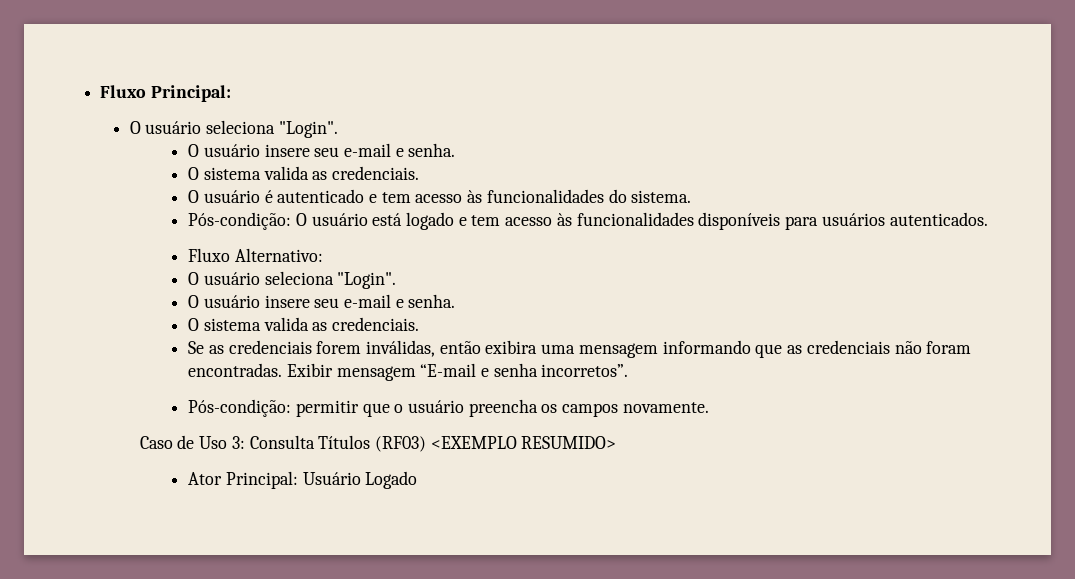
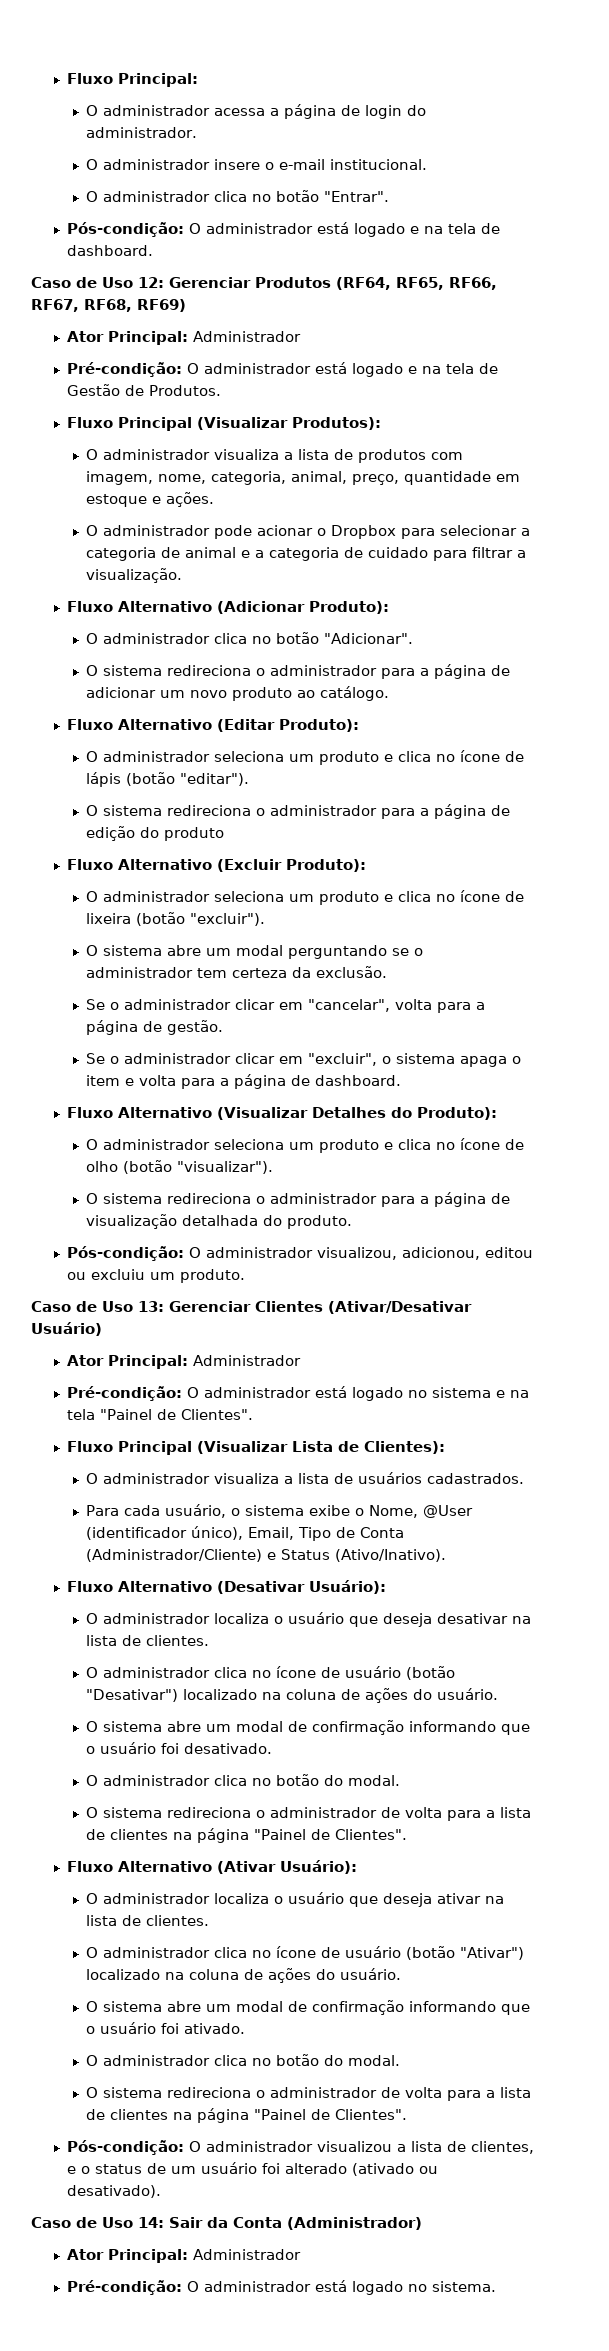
[145,120,338,138] [188,143,456,157] [188,166,420,180] [188,189,692,203] [188,212,988,230] [188,248,323,262] [188,271,397,289] [188,294,456,308] [188,317,420,331] [188,340,972,358] [188,363,629,381] [188,399,709,417] [139,435,617,452] [188,471,418,489] usuário seleciona "Login". // O usuário insere seu e-mail e senha. // O sistema valida as credenciais. // O usuário é autenticado e tem acesso às funcionalidades do sistema. // Pós-condição: O usuário está logado e tem acesso às funcionalidades disponíveis para usuários autenticados. // Fluxo Alternativo: // O usuário seleciona "Login". // O usuário insere seu e-mail e senha. // O sistema valida as credenciais. // Se as credenciais forem inválidas, então exibira uma mensagem informando que as credenciais não foram encontradas. Exibir mensagem “E-mail e senha incorretos”. // Pós-condição: permitir que o usuário preencha os campos novamente. // Caso de Uso 3: Consulta Títulos (RF03) <EXEMPLO RESUMIDO> // Ator Principal: Usuário Logado -> [103,104,427,119] [86,127,198,138] [86,159,428,170] [86,190,390,202] [66,222,500,237] [66,245,153,256] [31,277,497,290] [31,299,186,312] [66,331,301,345] [66,362,498,377] [66,384,221,396] [66,417,381,431] [86,449,464,463] [86,471,521,485] [86,492,215,507] [86,525,531,539] [86,547,527,561] [86,568,183,583] [66,601,389,614] [86,632,414,644] [86,664,511,679] [86,686,390,701] [66,719,359,732] [86,750,525,765] [86,772,250,787] [86,804,511,819] [86,826,225,841] [66,859,366,872] [86,890,525,905] [86,912,266,926] [86,945,424,959] [86,966,388,978] [86,999,486,1013] [86,1020,224,1035] [86,1053,522,1067] [86,1074,402,1089] [66,1107,497,1120] [86,1138,525,1153] [86,1160,274,1174] [86,1192,511,1207] [86,1214,353,1229] [66,1246,533,1261] [66,1269,245,1283] [31,1301,472,1314] [31,1322,102,1336] [66,1355,301,1369] [66,1386,529,1401] [66,1409,253,1420] [66,1441,445,1455] [86,1472,525,1484] [86,1504,474,1518] [86,1526,405,1541] [86,1549,447,1562] [66,1580,386,1594] [86,1612,532,1627] [86,1635,210,1646] [86,1666,456,1680] [86,1688,499,1703] [86,1720,531,1735] [86,1742,273,1754] [86,1774,401,1786] [86,1807,532,1821] [86,1828,408,1843] [66,1860,357,1874] [86,1892,505,1907] [86,1915,210,1926] [86,1946,525,1960] [86,1968,402,1983] [86,2000,531,2015] [86,2022,246,2034] [86,2054,401,2066] [86,2087,532,2101] [86,2108,408,2123] [66,2140,534,2155] [66,2162,438,2176] [66,2185,161,2198] [31,2217,422,2230] [66,2249,301,2263] [66,2280,496,2295] administrador acessa a página de login do administrador. // O administrador insere o e-mail institucional. // O administrador clica no botão "Entrar". // Pós-condição: O administrador está logado e na tela de dashboard. // Caso de Uso 12: Gerenciar Produtos (RF64, RF65, RF66, RF67, RF68, RF69) // Ator Principal: Administrador // Pré-condição: O administrador está logado e na tela de Gestão de Produtos. // Fluxo Principal (Visualizar Produtos): // O administrador visualiza a lista de produtos com imagem, nome, categoria, animal, preço, quantidade em estoque e ações. // O administrador pode acionar o Dropbox para selecionar a categoria de animal e a categoria de cuidado para filtrar a visualização. // Fluxo Alternativo (Adicionar Produto): // O administrador clica no botão "Adicionar". // O sistema redireciona o administrador para a página de adicionar um novo produto ao catálogo. // Fluxo Alternativo (Editar Produto): // O administrador seleciona um produto e clica no ícone de lápis (botão "editar"). // O sistema redireciona o administrador para a página de edição do produto // Fluxo Alternativo (Excluir Produto): // O administrador seleciona um produto e clica no ícone de lixeira (botão "excluir"). // O sistema abre um modal perguntando se o administrador tem certeza da exclusão. // Se o administrador clicar em "cancelar", volta para a página de gestão. // Se o administrador clicar em "excluir", o sistema apaga o item e volta para a página de dashboard. // Fluxo Alternativo (Visualizar Detalhes do Produto): // O administrador seleciona um produto e clica no ícone de olho (botão "visualizar"). // O sistema redireciona o administrador para a página de visualização detalhada do produto. // Pós-condição: O administrador visualizou, adicionou, editou ou excluiu um produto. // Caso de Uso 13: Gerenciar Clientes (Ativar/Desativar Usuário) // Ator Principal: Administrador // Pré-condição: O administrador está logado no sistema e na tela "Painel de Clientes". // Fluxo Principal (Visualizar Lista de Clientes): // O administrador visualiza a lista de usuários cadastrados. // Para cada usuário, o sistema exibe o Nome, @User (identificador único), Email, Tipo de Conta (Administrador/Cliente) e Status (Ativo/Inativo). // Fluxo Alternativo (Desativar Usuário): // O administrador localiza o usuário que deseja desativar na lista de clientes. // O administrador clica no ícone de usuário (botão "Desativar") localizado na coluna de ações do usuário. // O sistema abre um modal de confirmação informando que o usuário foi desativado. // O administrador clica no botão do modal. // O sistema redireciona o administrador de volta para a lista de clientes na página "Painel de Clientes". // Fluxo Alternativo (Ativar Usuário): // O administrador localiza o usuário que deseja ativar na lista de clientes. // O administrador clica no ícone de usuário (botão "Ativar") localizado na coluna de ações do usuário. // O sistema abre um modal de confirmação informando que o usuário foi ativado. // O administrador clica no botão do modal. // O sistema redireciona o administrador de volta para a lista de clientes na página "Painel de Clientes". // Pós-condição: O administrador visualizou a lista de clientes, e o status de um usuário foi alterado (ativado ou desativado). // Caso de Uso 14: Sair da Conta (Administrador) // Ator Principal: Administrador // Pré-condição: O administrador está logado no sistema.

